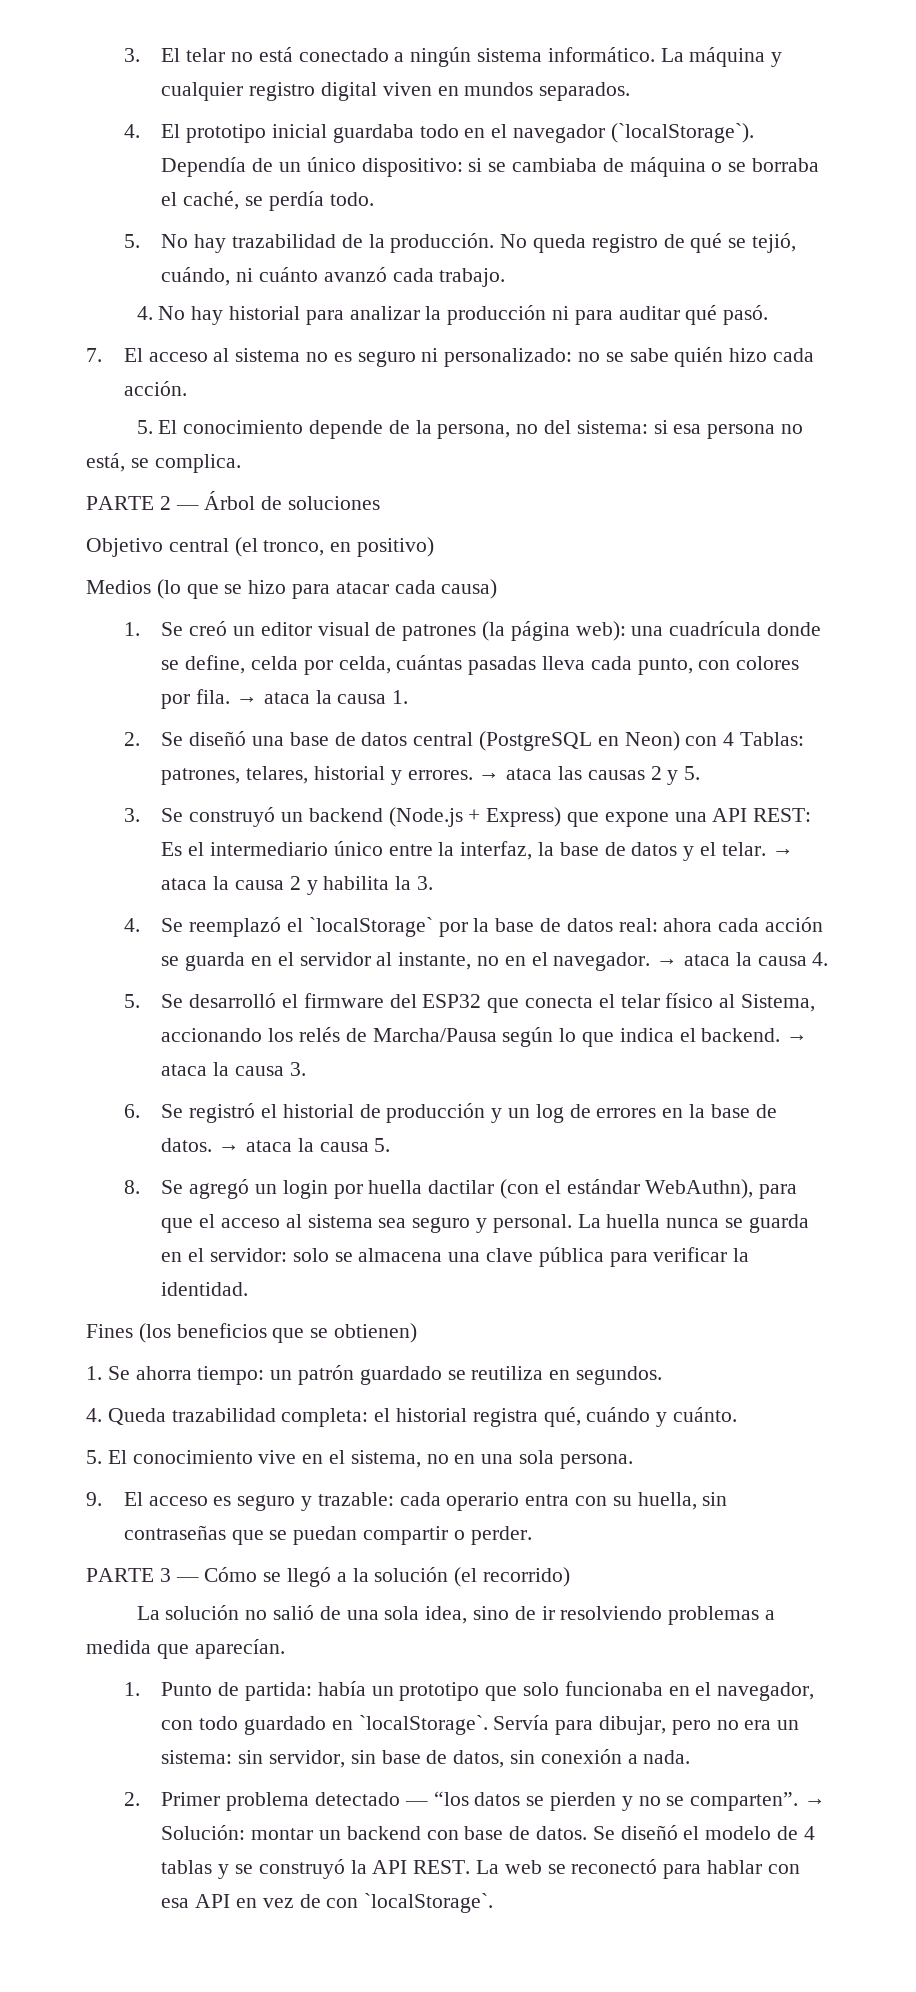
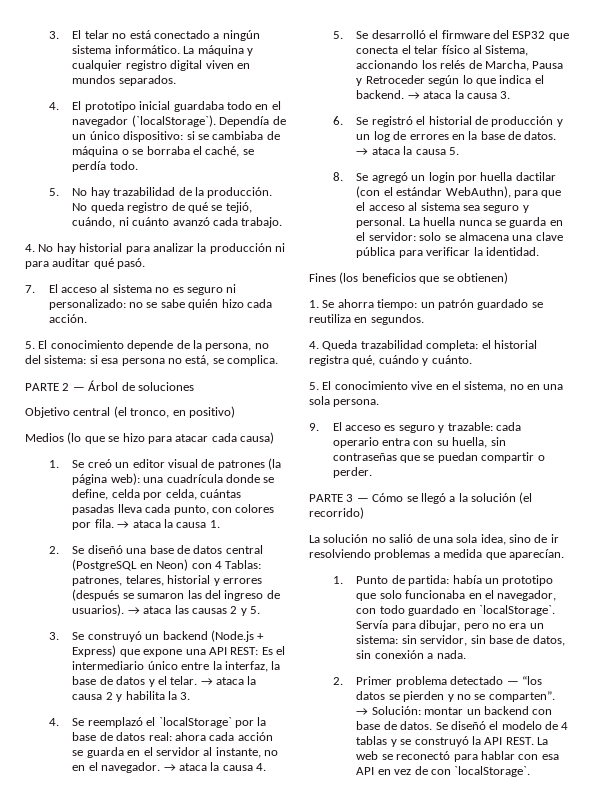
[407,770,473,780] errores. -> [222,578,262,584] [72,589,280,601] [72,604,125,616] errores (después se sumaron las del ingreso de usuarios).
[372,1028,497,1042] Marcha/Pausa -> [484,60,564,71] [356,75,425,86] Marcha, Pausa y Retroceder

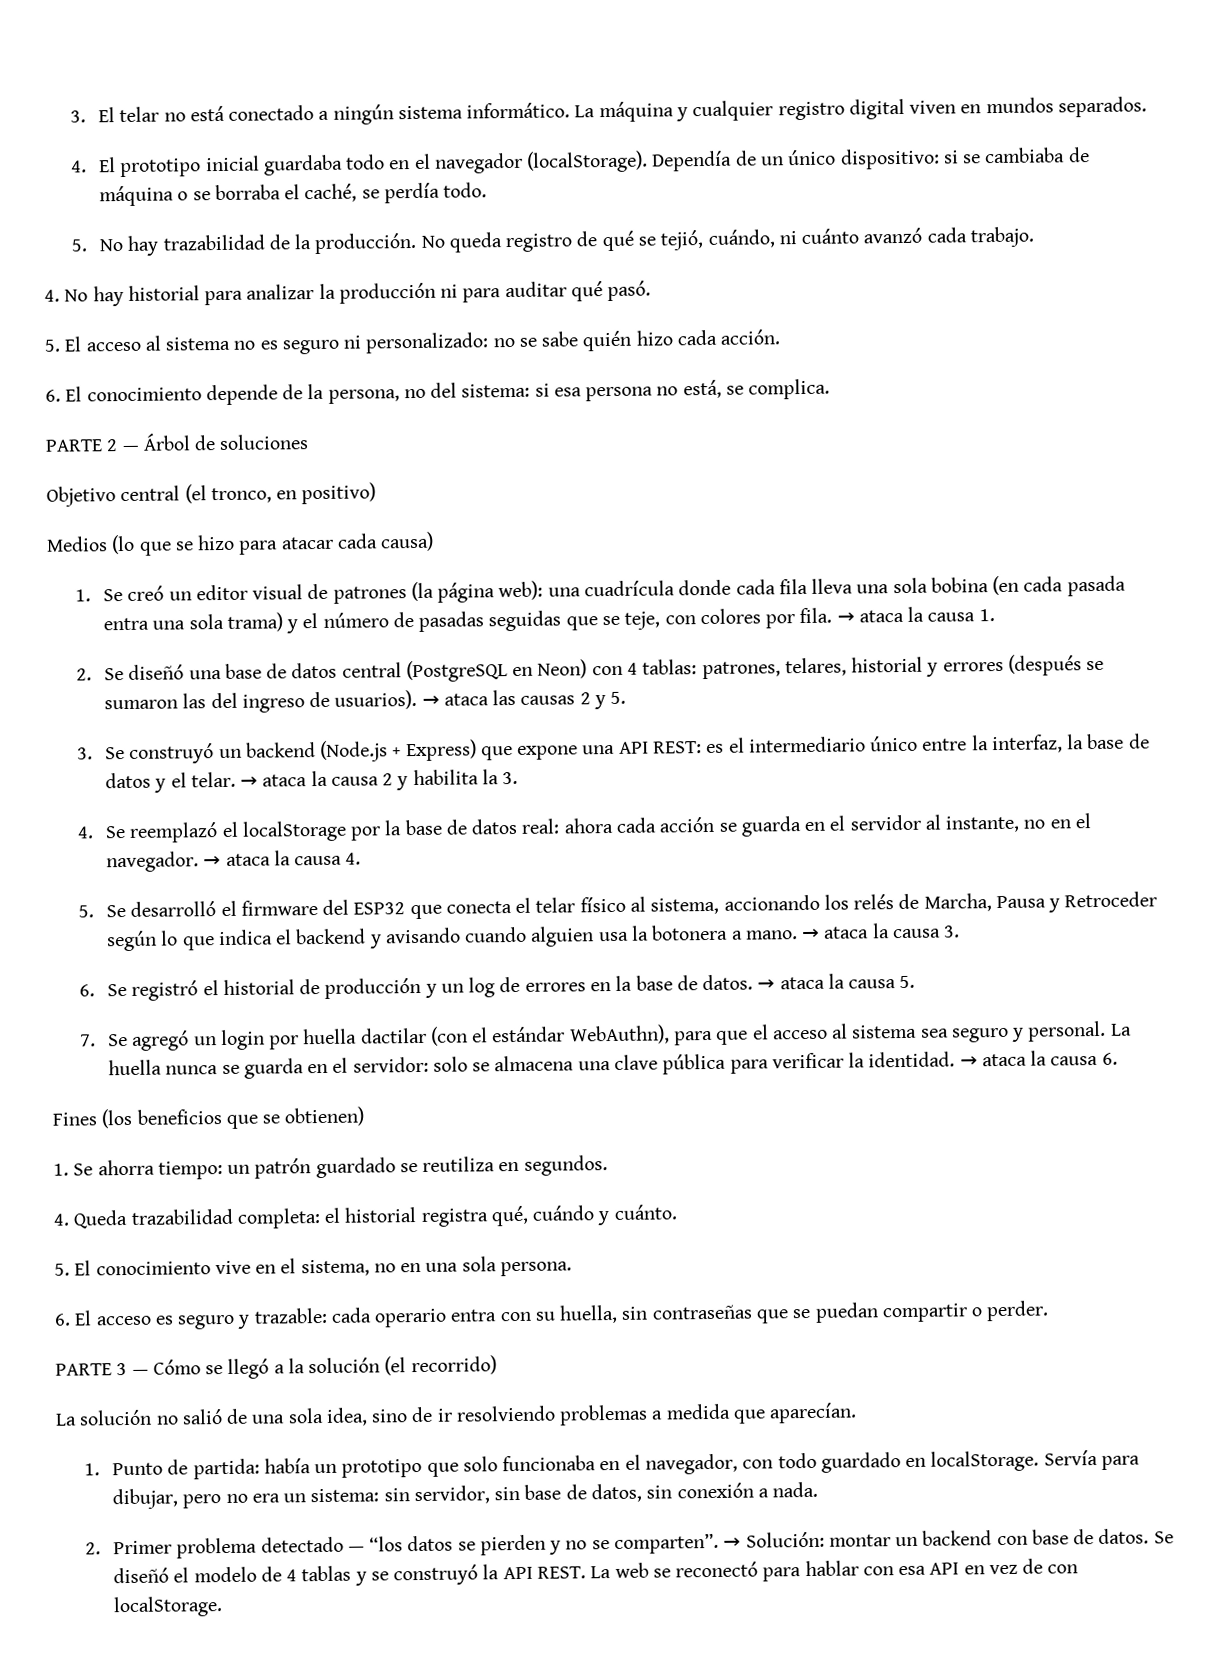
[131,115,216,127] (`localStorage`). -> [526,150,649,173] (localStorage).
[25,285,35,293] 7. -> [44,339,61,352] 5.
[25,341,35,349] 5. -> [45,389,61,402] 6.
[263,477,275,483] [72,489,241,500] [72,504,209,515] se define, celda por celda, cuántas pasadas lleva cada punto, -> [735,575,1126,597] [103,610,661,634] cada fila lleva una sola bobina (en cada pasada entra una sola trama) y el número de pasadas seguidas que se teje,
[225,560,262,569] Tablas: -> [642,659,698,675] tablas:
[261,647,273,655] Es -> [706,743,725,754] es
[158,717,232,728] `localStorage` -> [241,820,347,842] localStorage
[485,45,529,56] Sistema, -> [650,897,720,915] sistema,
[356,90,405,99] backend. -> [295,924,798,949] backend y avisando cuando alguien usa la botonera a mano.
[332,172,343,181] 8. -> [80,1034,97,1047] 7.
(539, 251) none -> [959,1050,1118,1067] → ataca la causa 6.
[309,423,319,431] 9. -> [54,1313,71,1326] 6.
[478,605,555,616] `localStorage`. -> [930,1450,1040,1472] localStorage.
[454,766,531,777] `localStorage`. -> [113,1596,224,1618] localStorage.

